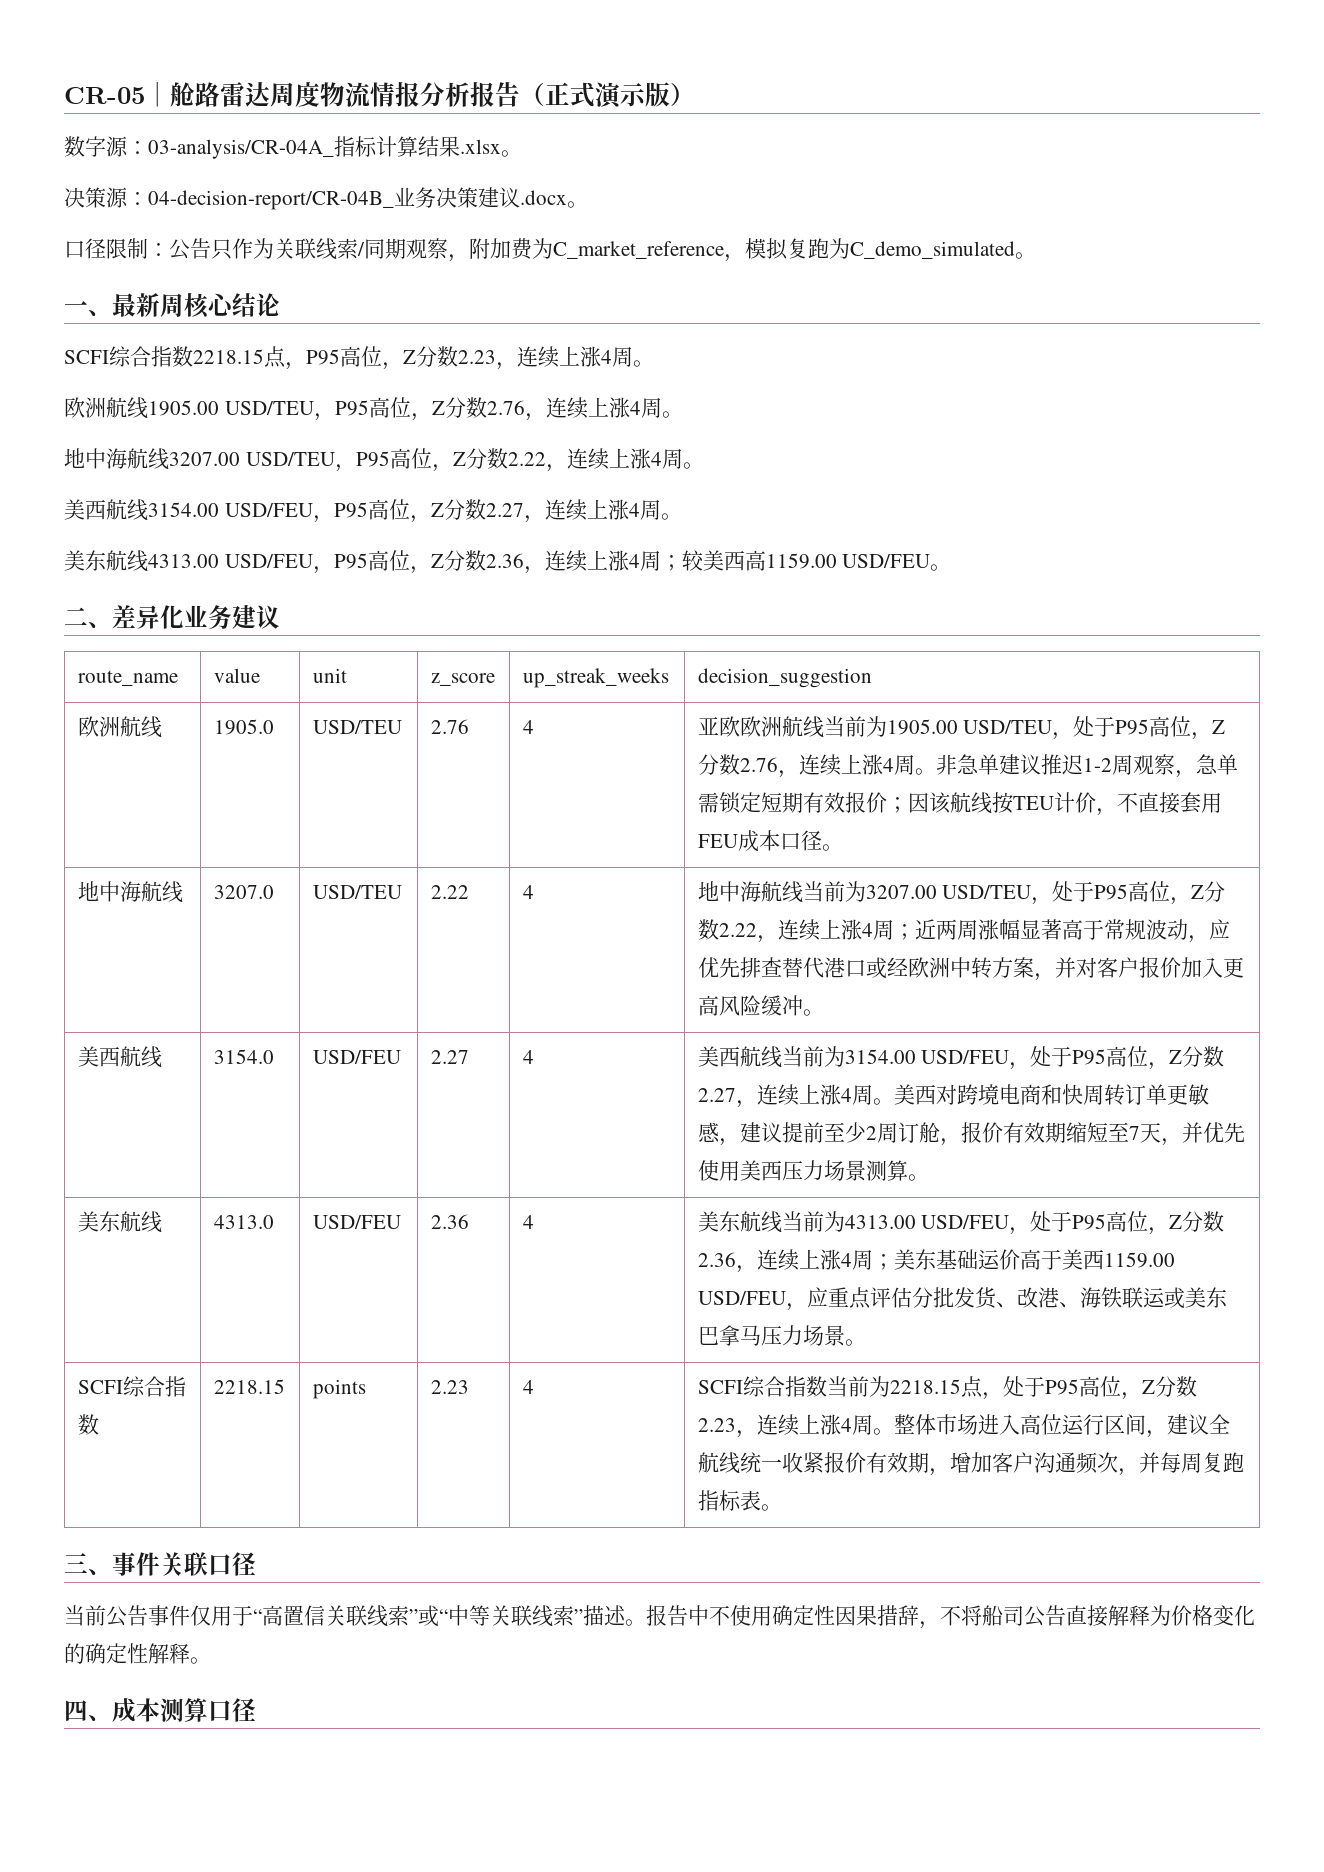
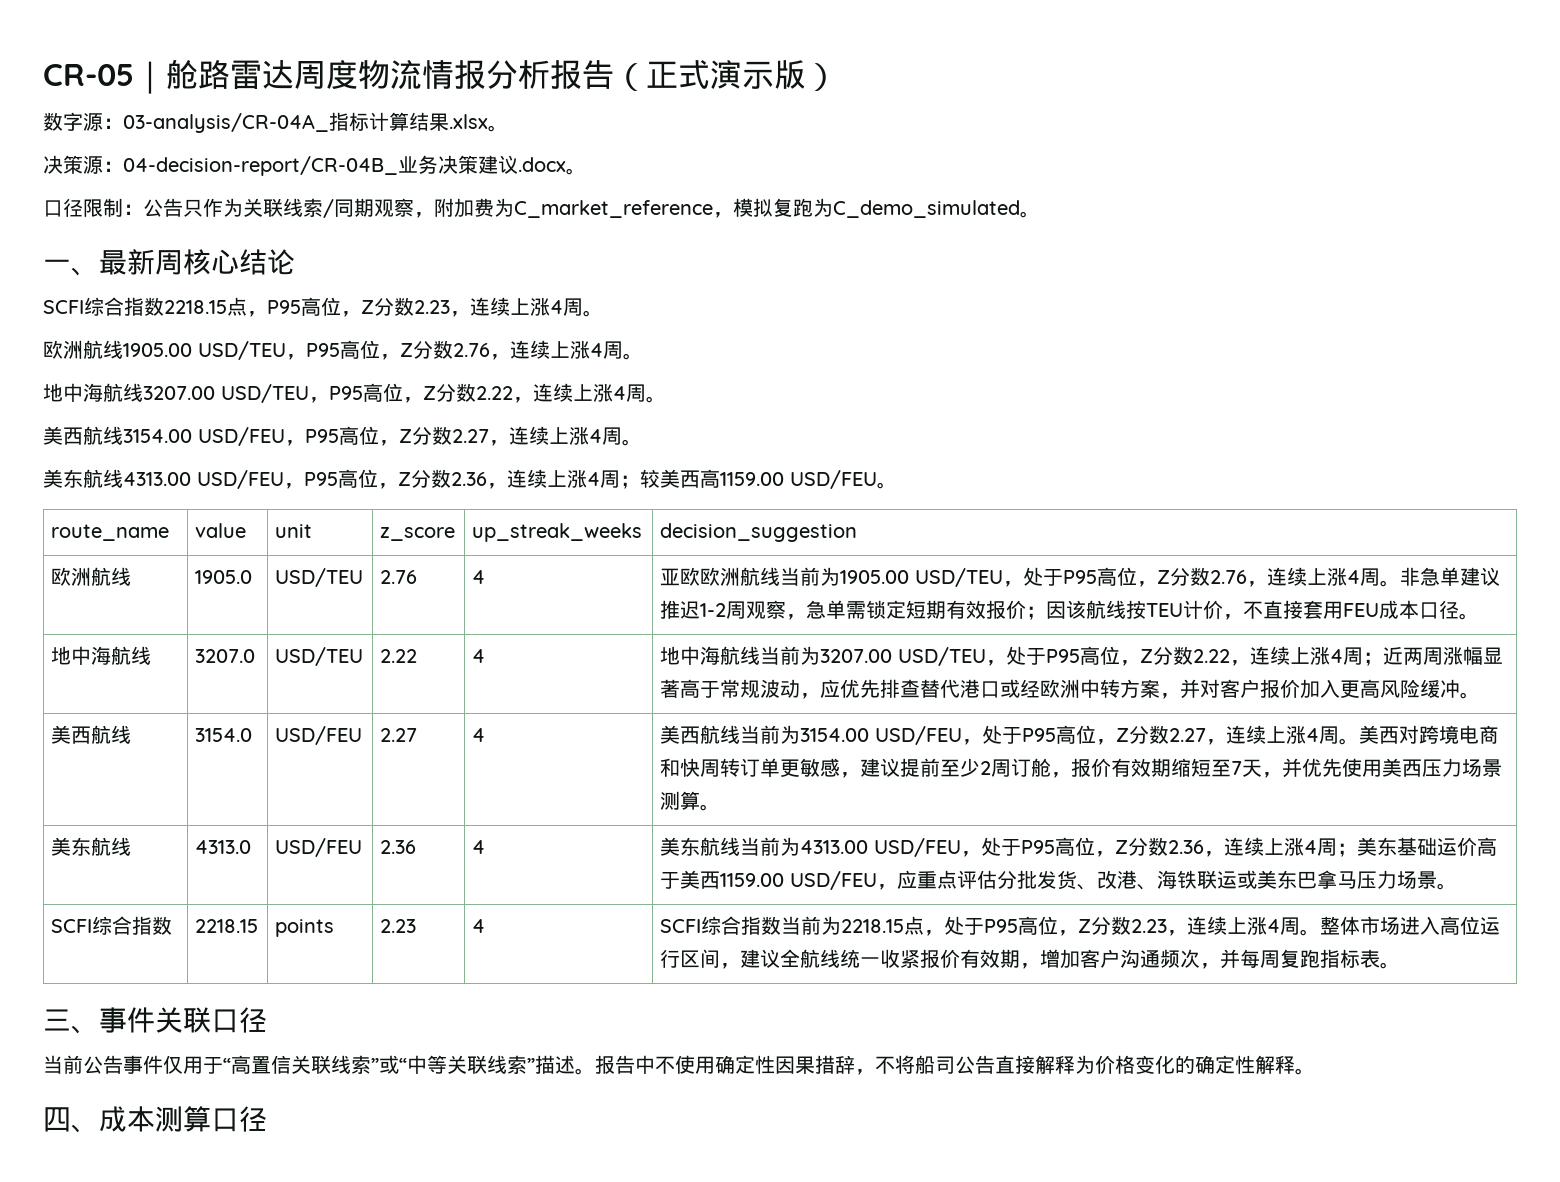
[64,605,280,630] // 二、差异化业务建议 -> (897, 485) none

